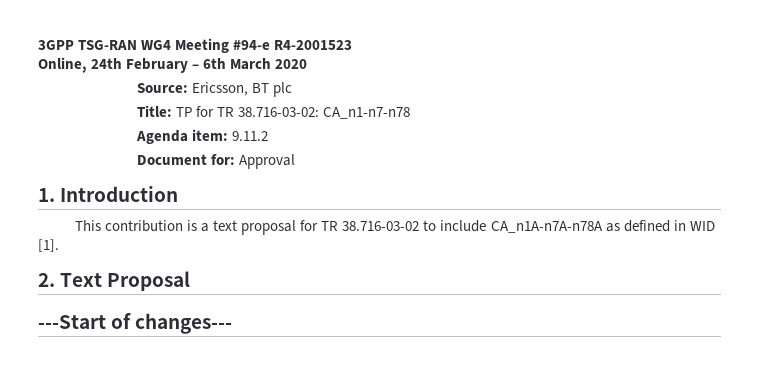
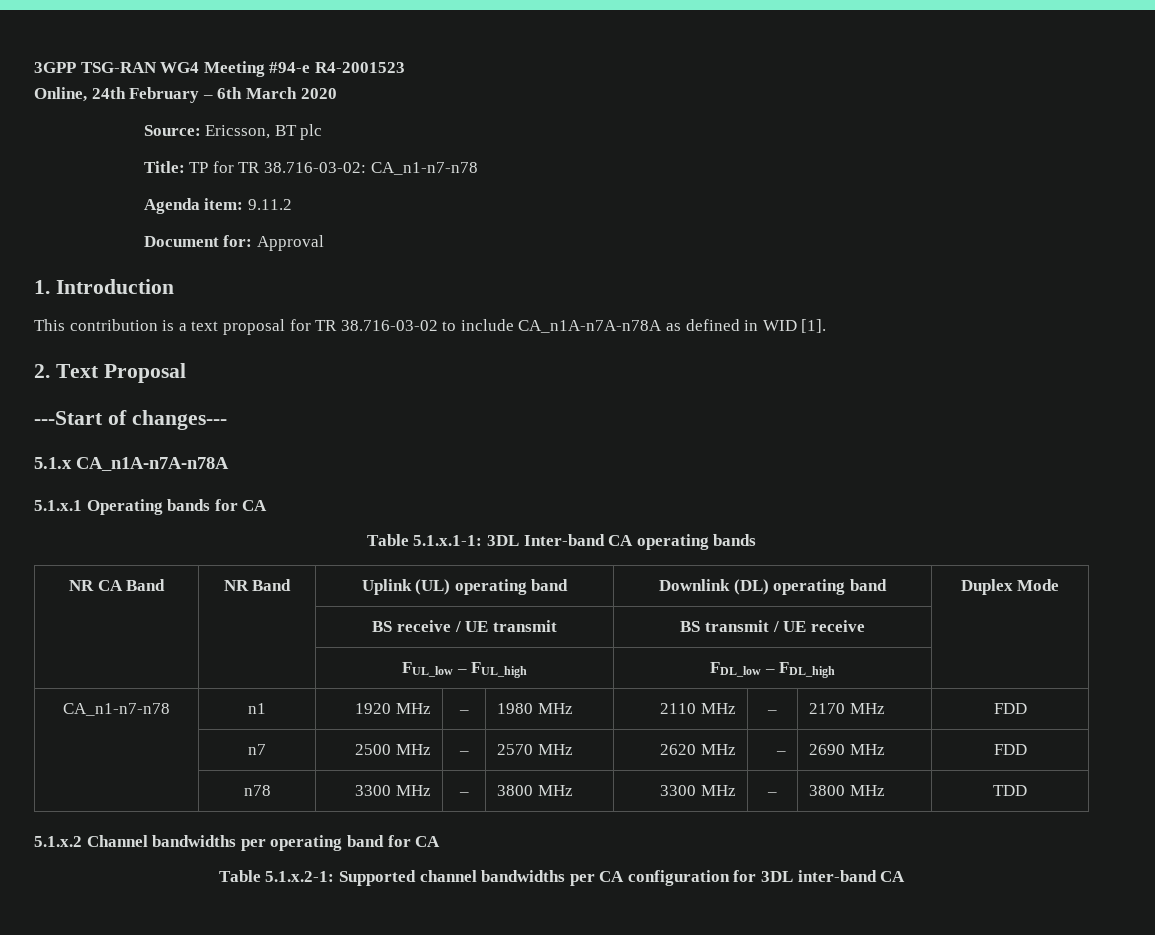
(233, 323) none -> [34,457,229,471] [34,499,268,515] [366,534,757,550] [68,579,166,591] [223,579,292,591] [361,579,569,595] [659,579,887,595] [960,579,1060,595] [372,620,557,632] [680,620,865,632] [401,662,528,678] [709,662,836,678] [63,703,170,716] [248,703,266,714] [355,703,431,714] [458,710,469,714] [497,703,573,714] [660,703,736,714] [767,710,777,714] [809,703,885,714] [993,703,1027,714] [248,744,266,755] [355,744,431,755] [458,751,469,755] [497,744,573,755] [660,744,736,755] [775,751,786,755] [809,744,885,755] [993,744,1027,755] [243,785,271,796] [355,785,431,796] [458,792,469,796] [497,785,573,796] [660,785,736,796] [767,792,777,796] [809,785,885,796] [993,785,1027,796] [34,835,441,851] [218,870,906,886] // 5.1.x CA_n1A-n7A-n78A // 5.1.x.1 Operating bands for CA // Table 5.1.x.1-1: 3DL Inter-band CA operating bands // NR CA Band | NR Band | Uplink (UL) operating band | Downlink (DL) operating band | Duplex Mode // | | BS receive / UE transmit | BS transmit / UE receive | // | | FUL_low – FUL_high | FDL_low – FDL_high | // CA_n1-n7-n78 | n1 | 1920 MHz | – | 1980 MHz | 2110 MHz | – | 2170 MHz | FDD // | n7 | 2500 MHz | – | 2570 MHz | 2620 MHz | – | 2690 MHz | FDD // | n78 | 3300 MHz | – | 3800 MHz | 3300 MHz | – | 3800 MHz | TDD // 5.1.x.2 Channel bandwidths per operating band for CA // Table 5.1.x.2-1: Supported channel bandwidths per CA configuration for 3DL inter-band CA

